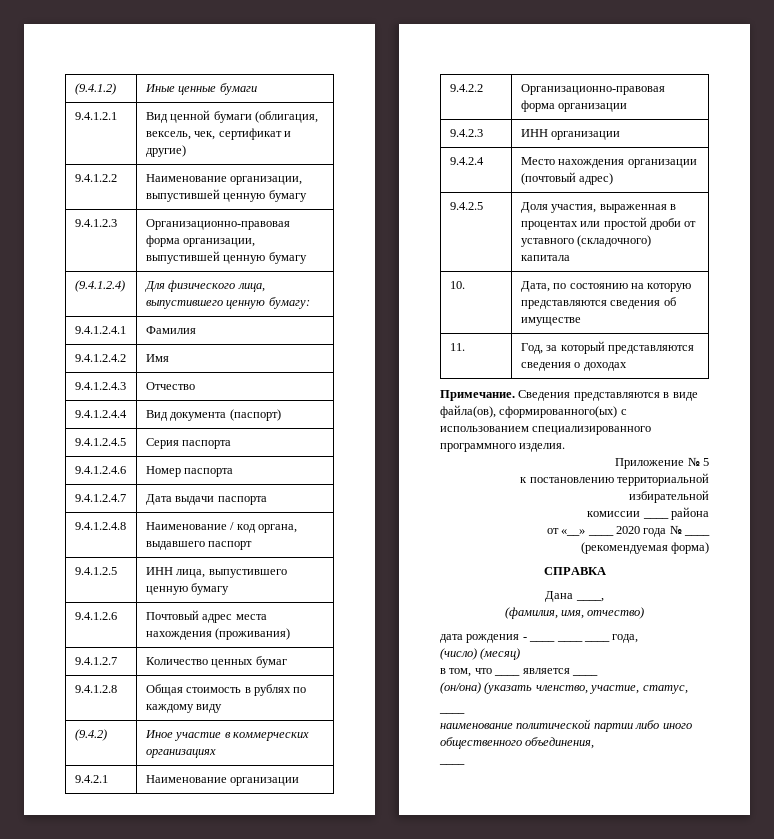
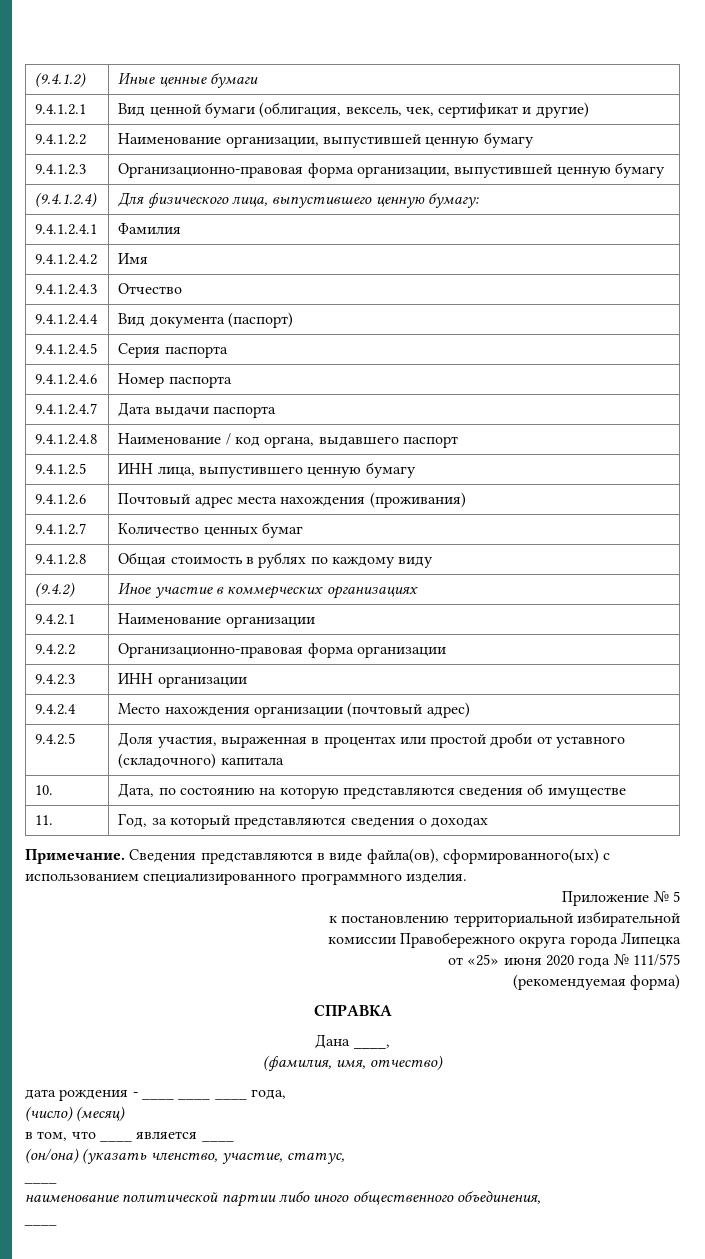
[642,507,709,520] [546,528,614,536] ____ района // от «__» ____ -> [400,932,682,948] [448,954,542,966] Правобережного округа города Липецка // от «25» июня
[684,534,710,536] ____ -> [633,954,681,966] 111/575

